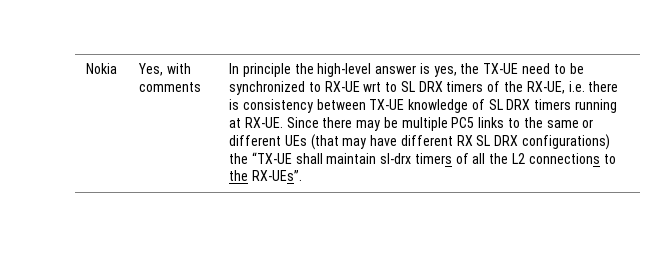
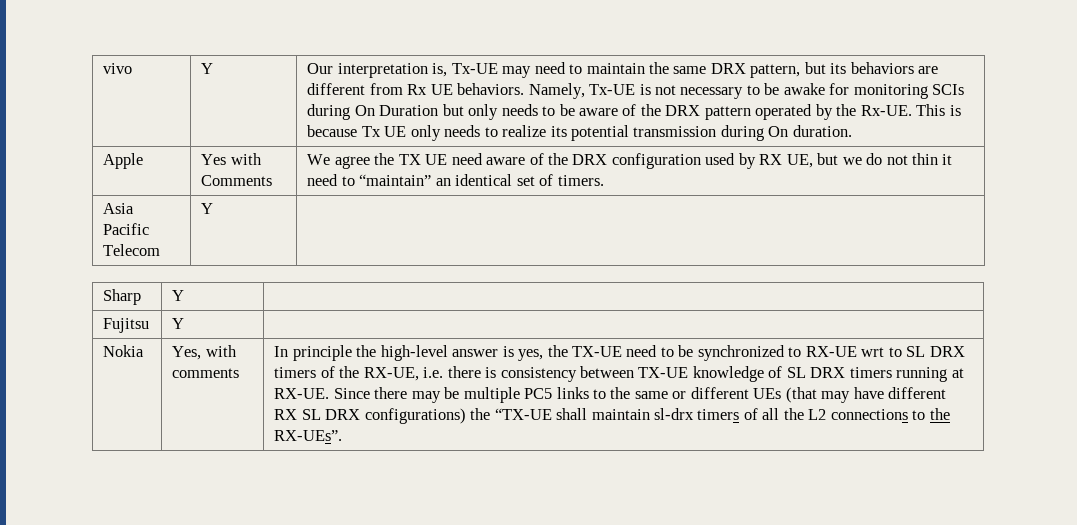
(85, 68) none -> [103,63,133,74] [201,63,214,74] [307,62,939,78] [307,83,965,99] [307,104,961,120] [307,125,852,141] [103,153,144,169] [201,153,262,165] [201,175,273,186] [307,153,953,169] [307,174,604,186] [103,203,135,214] [103,223,150,235] [103,244,161,256] [201,203,214,214] [103,289,142,305] [172,290,185,301] [103,318,150,333] [172,318,185,329] vivo | Y | Our interpretation is, Tx-UE may need to maintain the same DRX pattern, but its behaviors are different from Rx UE behaviors. Namely, Tx-UE is not necessary to be awake for monitoring SCIs during On Duration but only needs to be aware of the DRX pattern operated by the Rx-UE. This is because Tx UE only needs to realize its potential transmission during On duration. // Apple | Yes with Comments | We agree the TX UE need aware of the DRX configuration used by RX UE, but we do not thin it need to “maintain” an identical set of timers. // Asia Pacific Telecom | Y | // Sharp | Y | // Fujitsu | Y | //

